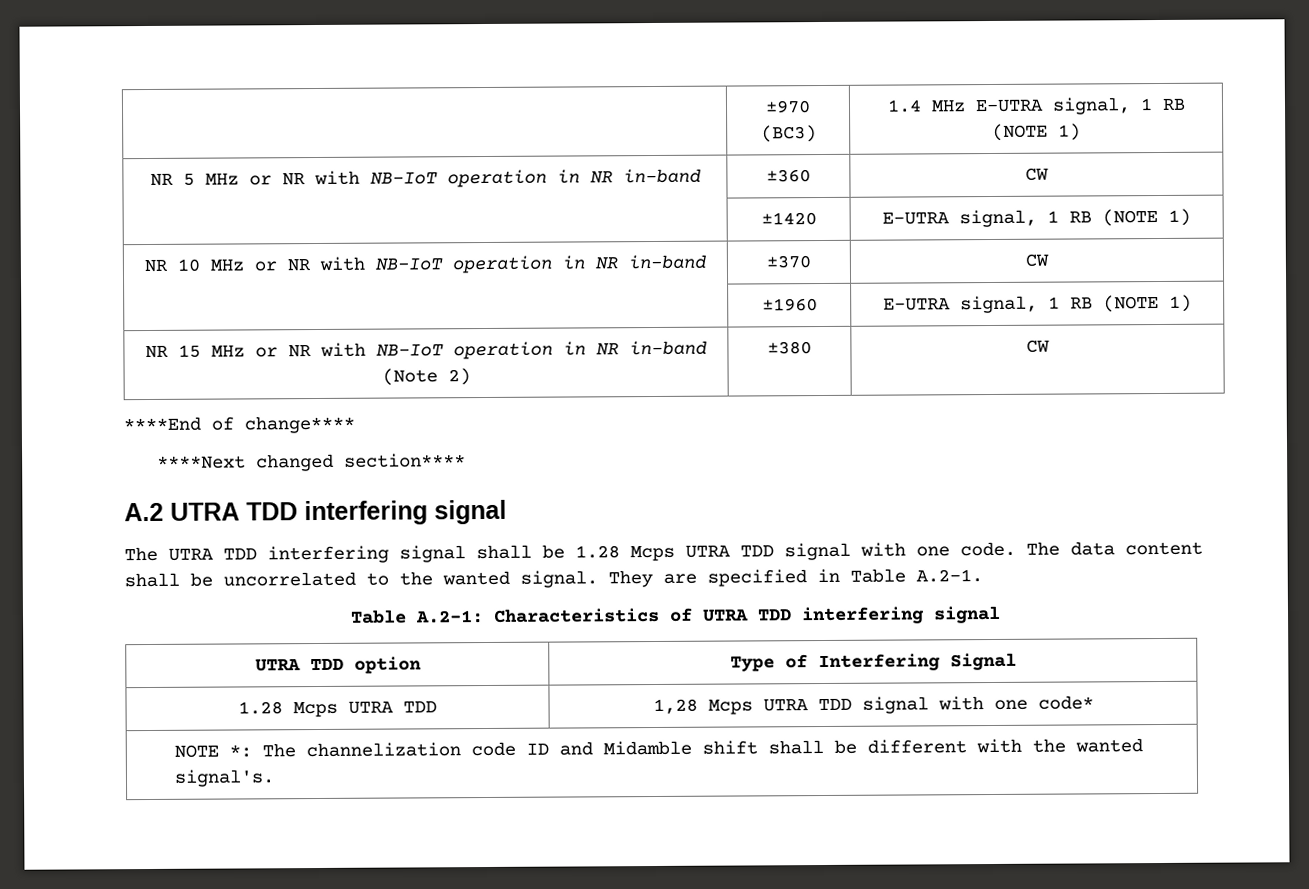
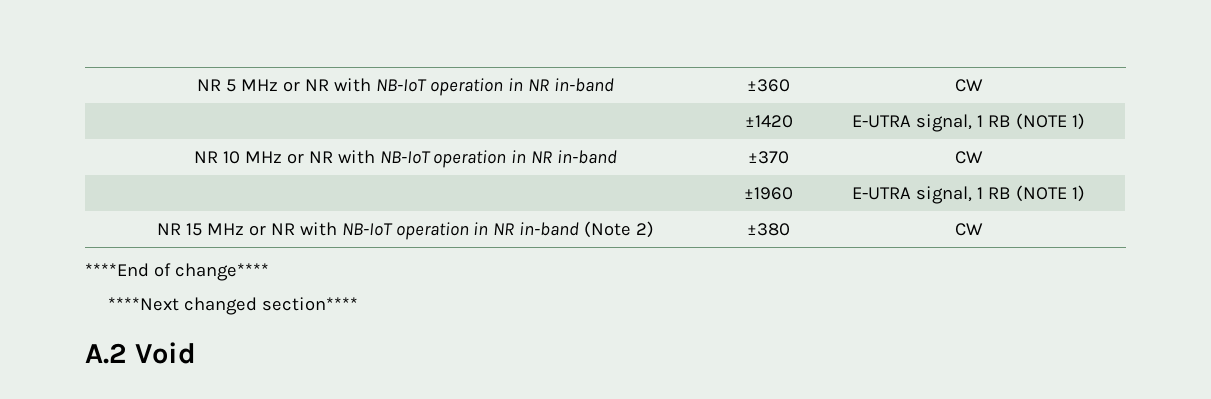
[765,100,811,114] [760,125,817,143] [886,97,1186,115] [992,123,1081,141] | ±970 (BC3) | 1.4 MHz E-UTRA signal, 1 RB (NOTE 1) // -> (197, 85) none
[170,499,507,526] [124,541,1203,564] [124,568,983,588] [350,605,1001,625] [254,656,422,674] [729,652,1017,672] [238,701,437,718] [652,695,1094,715] [173,738,1143,758] [173,769,275,787] UTRA TDD interfering signal // The UTRA TDD interfering signal shall be 1.28 Mcps UTRA TDD signal with one code. The data content shall be uncorrelated to the wanted signal. They are specified in Table A.2-1. // Table A.2-1: Characteristics of UTRA TDD interfering signal // UTRA TDD option | Type of Interfering Signal // 1.28 Mcps UTRA TDD | 1,28 Mcps UTRA TDD signal with one code* // NOTE *: The channelization code ID and Midamble shift shall be different with the wanted signal's. -> [134,342,196,364] Void

